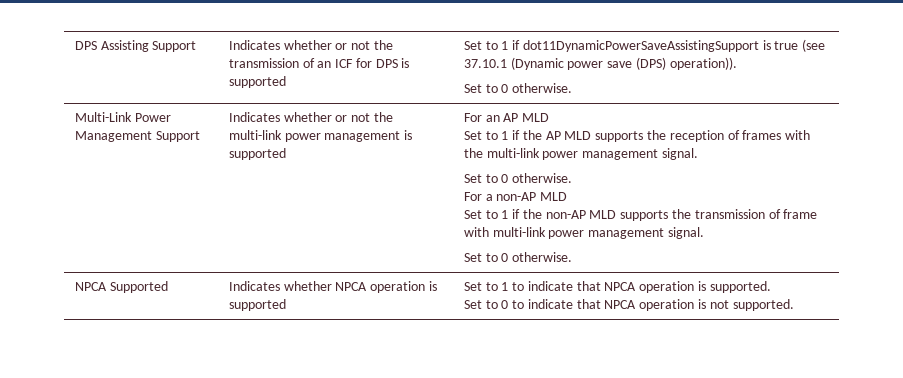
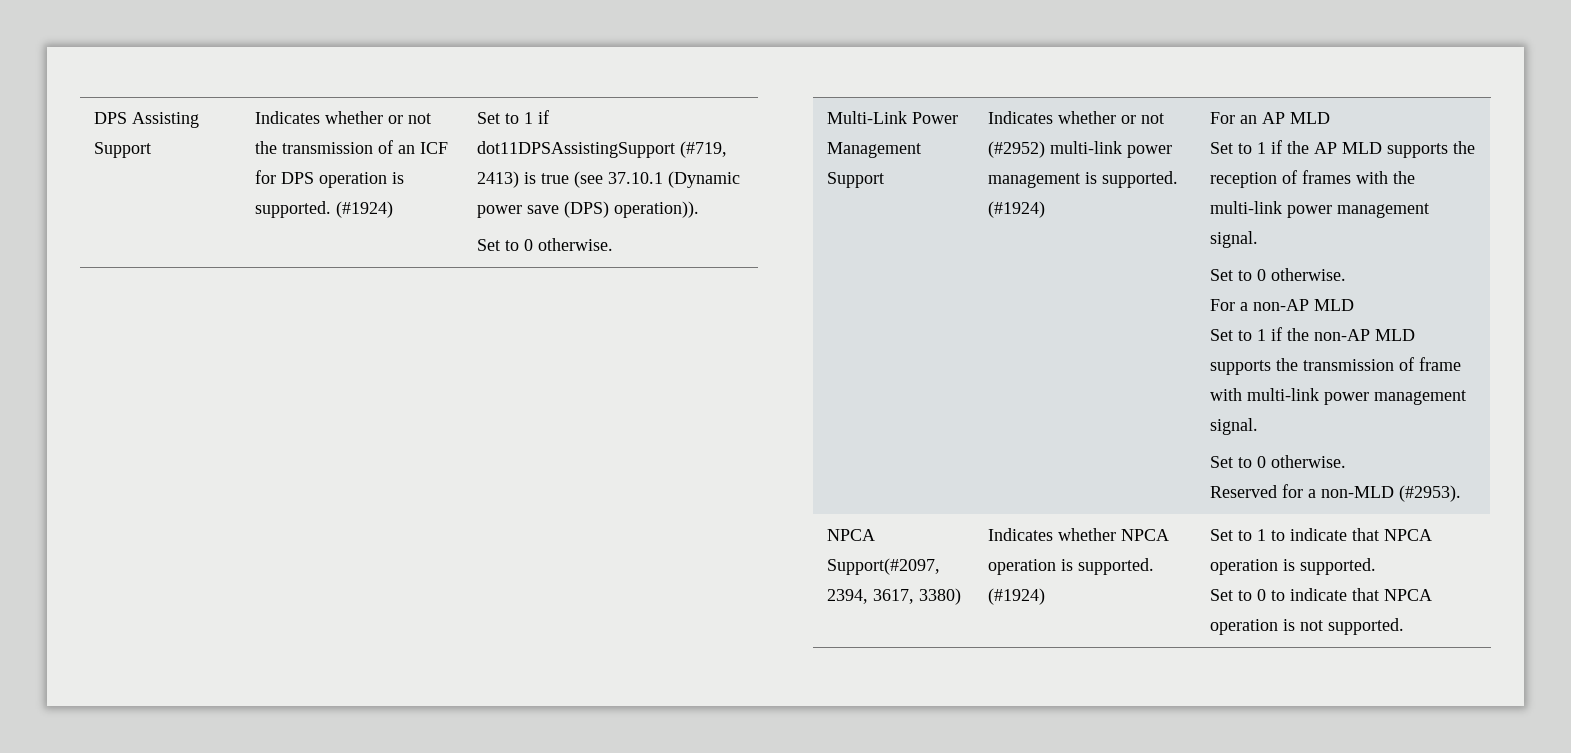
[401,58,410,68] [228,76,286,88] [463,40,759,52] is supported | Set to 1 if dot11DynamicPowerSaveAssistingSupport -> [318,172,404,188] [254,201,393,218] [476,110,549,124] [476,141,727,158] [476,171,519,188] operation is supported. (#1924) | Set to 1 if dot11DPSAssistingSupport (#719, 2413)
[373,112,393,122] the -> [987,141,1045,158] (#2952)
[228,148,286,160] supported -> [1101,171,1178,188] [987,201,1045,218] supported. (#1924)
[74,281,168,293] // NPCA Supported -> [1209,484,1461,502] [826,529,875,541] [826,558,940,575] [826,588,961,605] // Reserved for a non-MLD (#2953). // NPCA Support(#2097, 2394, 3617, 3380)
[228,299,286,311] supported -> [1077,558,1154,575] [987,588,1045,605] supported. (#1924)

